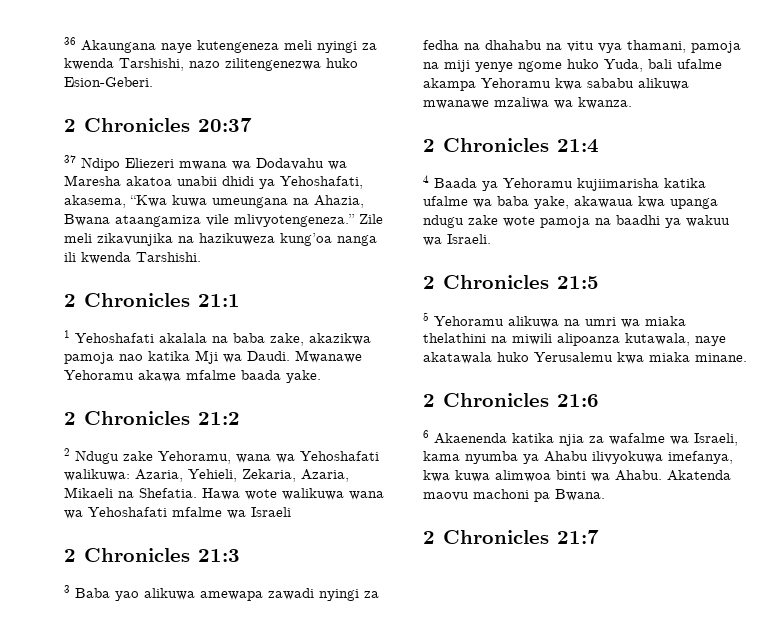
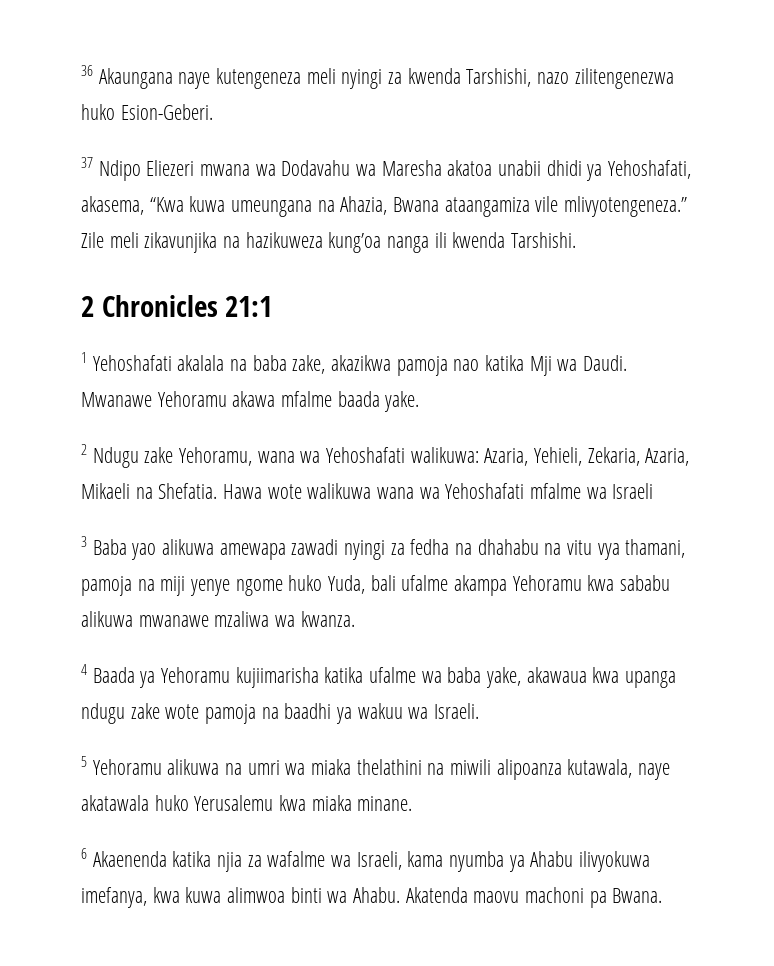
[64,118,252,132] // 2 Chronicles 20:37 -> (213, 112) none
[64,411,240,425] // 2 Chronicles 21:2 -> (420, 401) none
[64,548,240,562] // 2 Chronicles 21:3 -> (654, 491) none
[423,138,599,153] // 2 Chronicles 21:4 -> (355, 619) none
[423,275,599,289] // 2 Chronicles 21:5 -> (480, 711) none
[423,393,599,407] // 2 Chronicles 21:6 -> (413, 803) none
[423,530,599,544] // 2 Chronicles 21:7 -> (663, 895) none

